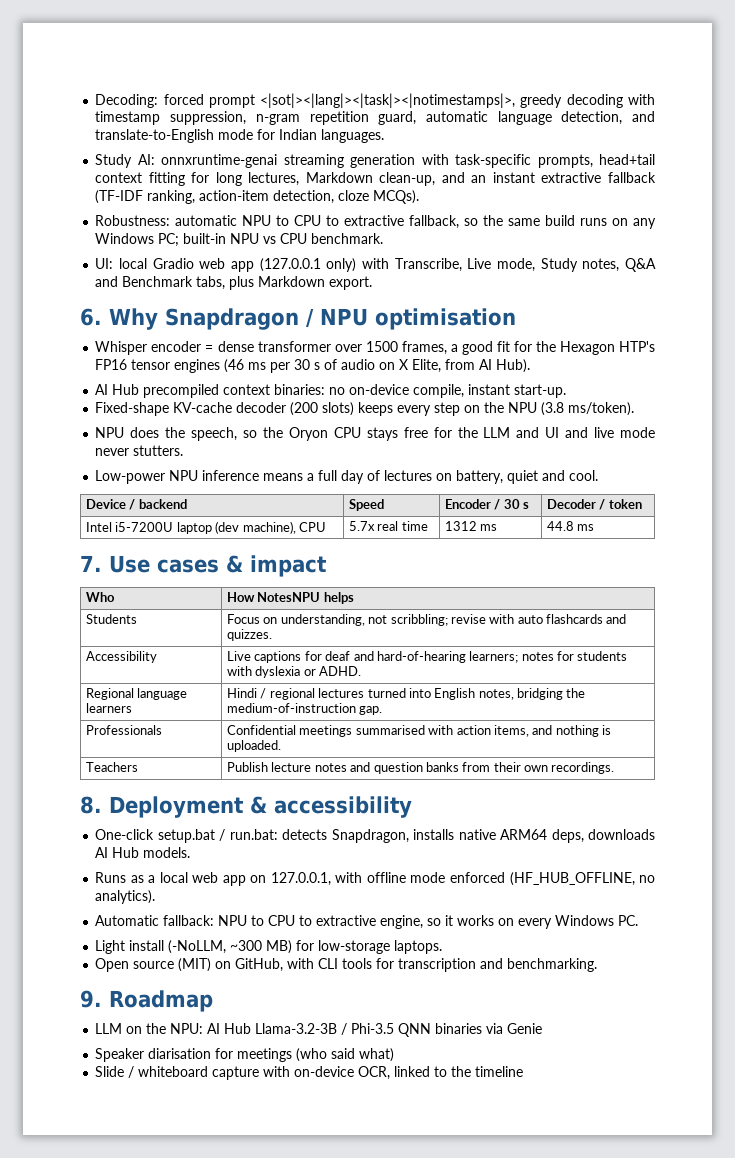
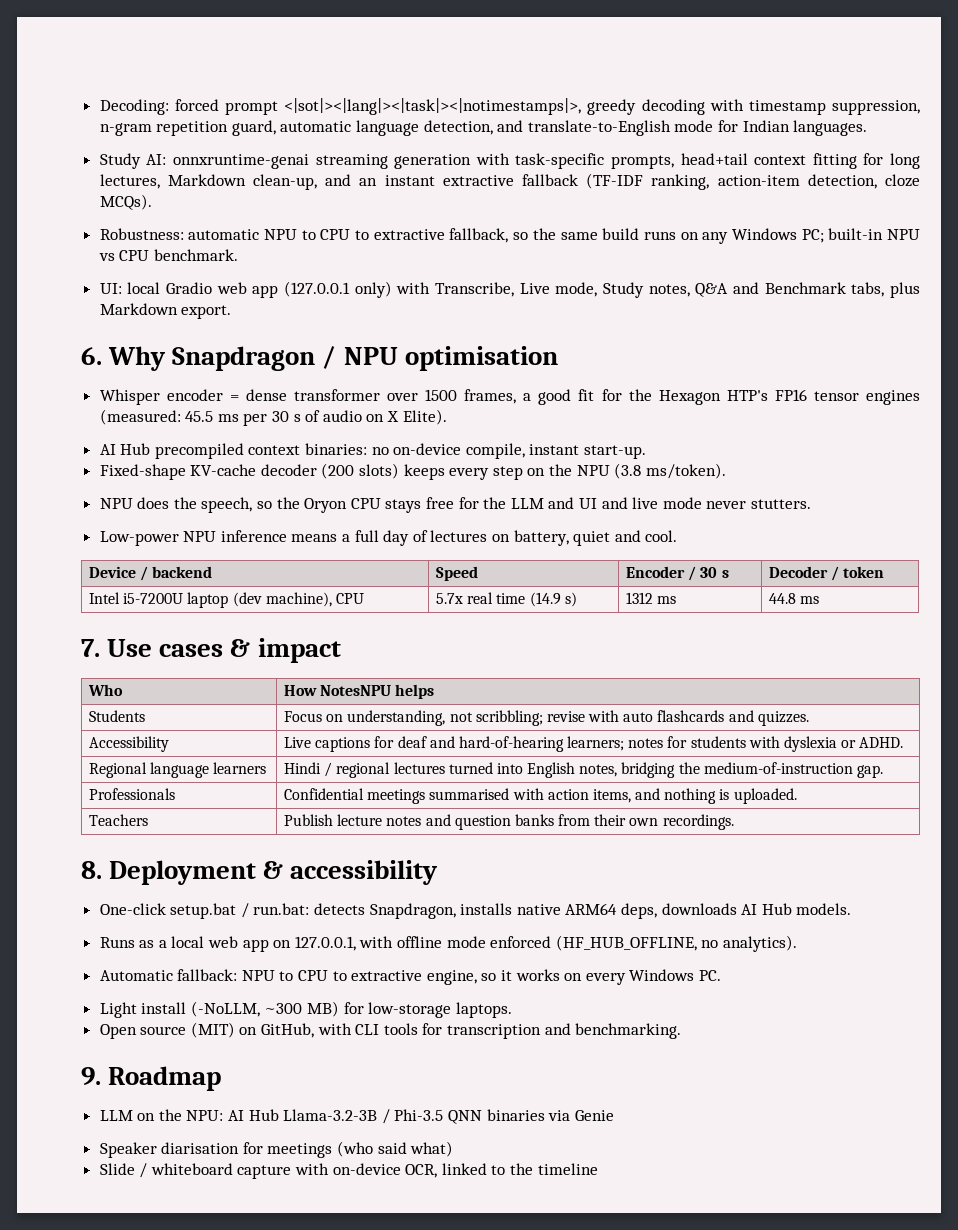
[224,359,245,373] (46 -> [99,409,214,425] (measured: 45.5
[412,359,531,373] Elite, from AI Hub). -> [402,409,447,425] Elite).
(428, 526) none -> [529,592,577,607] (14.9 s)

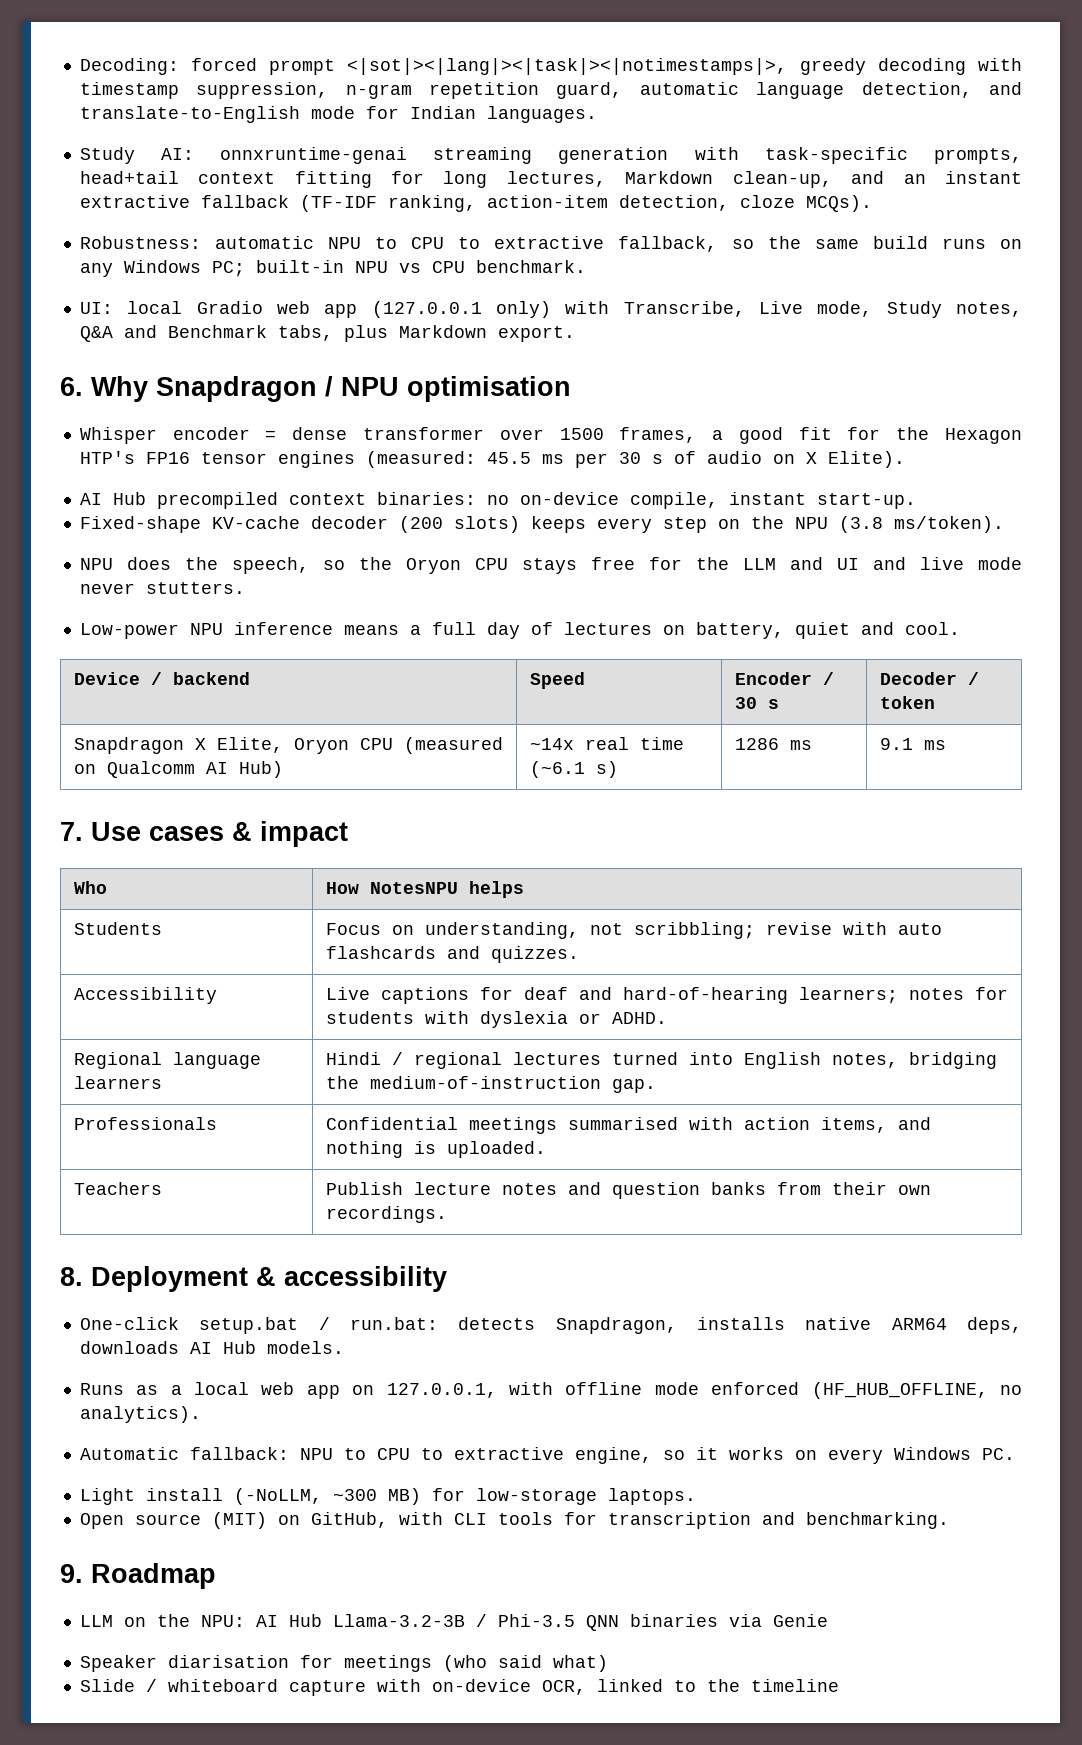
[89,592,364,608] [436,593,464,604] Intel i5-7200U laptop (dev machine), CPU | 5.7x -> [73,737,503,754] [73,761,283,778] [529,738,574,750] Snapdragon X Elite, Oryon CPU (measured on Qualcomm AI Hub) | ~14x
[529,592,561,607] (14.9 -> [529,761,585,778] (~6.1
[626,592,654,604] 1312 -> [734,738,779,750] 1286
[769,593,797,604] 44.8 -> [879,738,913,750] 9.1

